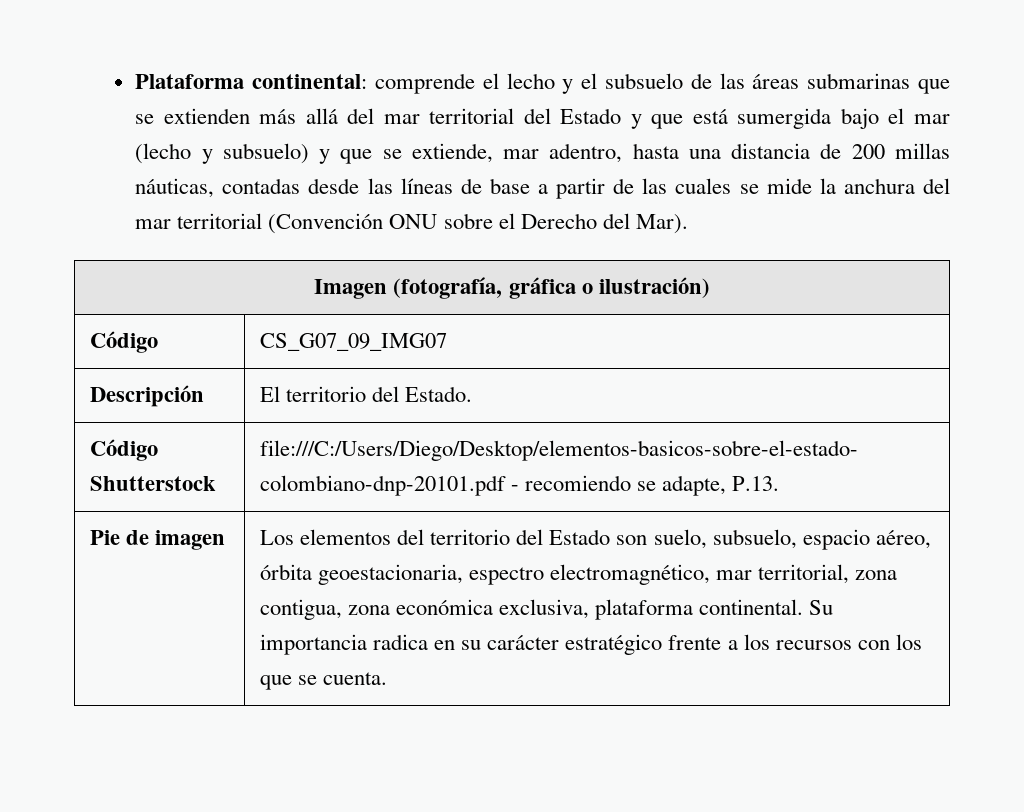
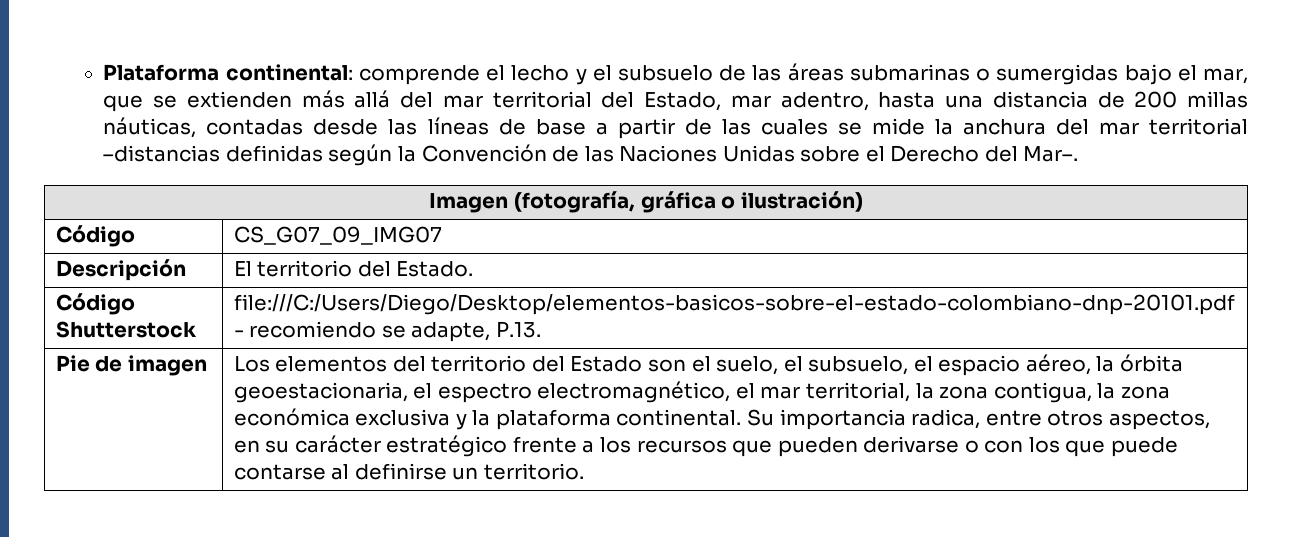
(911, 81) none -> [976,64,1248,85] o sumergidas bajo el mar,
[560,108,951,129] [135,143,493,164] Estado y que está sumergida bajo el mar (lecho y subsuelo) y que se extiende, -> [644,92,722,111] Estado,
[268,213,438,234] (Convención ONU -> [103,144,795,166] –distancias definidas según la Convención de las Naciones Unidas
[635,214,688,234] Mar). -> [1023,146,1079,162] Mar–.
[653,529,797,549] suelo, subsuelo, -> [691,356,933,375] el suelo, el subsuelo, el
(931, 539) none -> [1096,356,1115,372] la
(464, 574) none -> [413,383,433,399] el
(711, 574) none -> [735,383,755,399] el
(850, 574) none -> [915,383,934,399] la
(342, 609) none -> [1097,383,1116,399] la
[499,599,590,619] exclusiva, -> [355,409,491,430] exclusiva y la
[373,634,429,650] radica -> [911,409,1210,430] radica, entre otros aspectos,
[857,634,922,650] [259,672,388,690] con los que se cuenta. -> [732,436,1178,457] [233,463,584,480] que pueden derivarse o con los que puede contarse al definirse un territorio.

